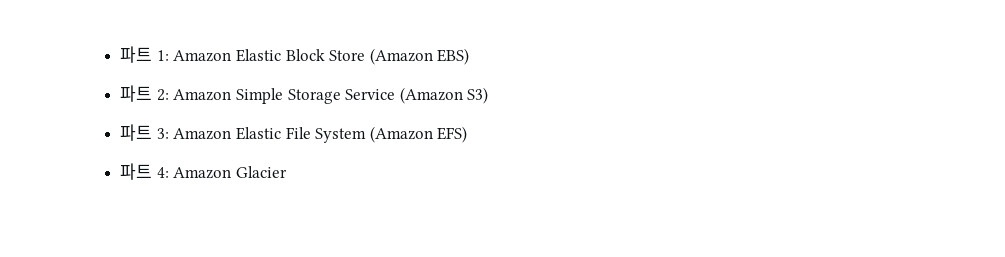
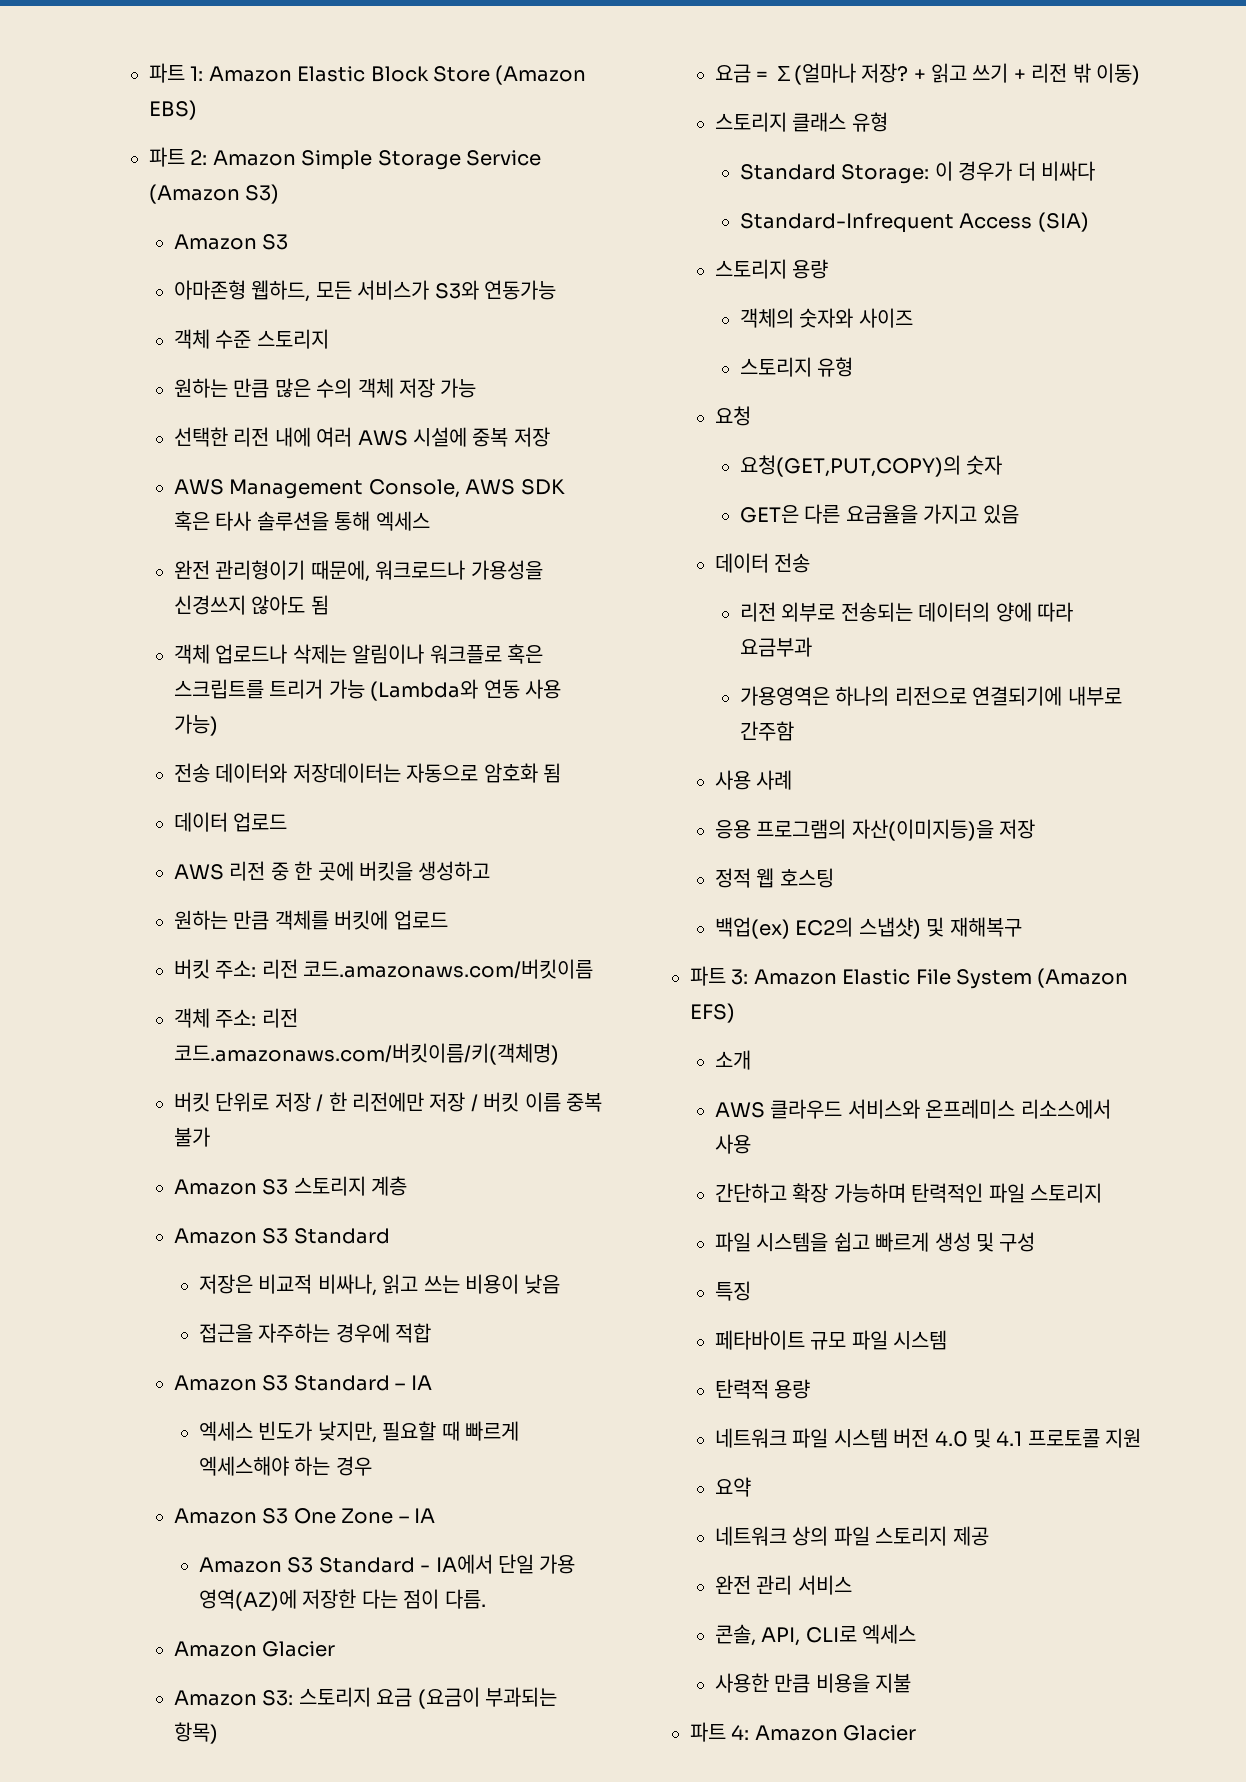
(489, 95) none -> [173,234,289,250] [173,280,556,302] [173,329,329,349] [173,378,477,398] [173,427,550,447] [173,479,565,499] [173,511,430,531] [173,560,543,582] [173,595,329,615] [173,644,543,664] [173,679,561,701] [173,714,218,736] [173,763,561,783] [173,812,288,832] [173,861,491,881] [173,910,448,930] [173,959,594,979] [173,1008,298,1028] [173,1043,559,1065] [173,1092,602,1112] [173,1127,210,1147] [173,1176,408,1196] [173,1228,390,1244] [198,1274,561,1296] [198,1323,432,1343] [173,1375,432,1391] [198,1421,519,1443] [198,1456,372,1476] [173,1508,435,1524] [198,1554,576,1574] [198,1589,486,1611] [173,1641,336,1657] [173,1687,557,1709] [173,1722,218,1744] [714,63,1140,85] [714,112,888,132] [739,161,1095,184] [739,212,1089,233] [714,259,829,279] [739,308,913,328] [739,357,854,377] [714,406,751,426] [739,455,1003,477] [739,504,1019,524] [714,553,811,573] [739,602,1073,622] [739,637,812,657] [739,686,1122,706] [739,721,794,741] [714,770,793,790] [714,819,1036,841] [714,868,834,888] [714,917,1022,939] // Amazon S3 // 아마존형 웹하드, 모든 서비스가 S3와 연동가능 // 객체 수준 스토리지 // 원하는 만큼 많은 수의 객체 저장 가능 // 선택한 리전 내에 여러 AWS 시설에 중복 저장 // AWS Management Console, AWS SDK 혹은 타사 솔루션을 통해 엑세스 // 완전 관리형이기 때문에, 워크로드나 가용성을 신경쓰지 않아도 됨 // 객체 업로드나 삭제는 알림이나 워크플로 혹은 스크립트를 트리거 가능 (Lambda와 연동 사용 가능) // 전송 데이터와 저장데이터는 자동으로 암호화 됨 // 데이터 업로드 // AWS 리전 중 한 곳에 버킷을 생성하고 // 원하는 만큼 객체를 버킷에 업로드 // 버킷 주소: 리전 코드.amazonaws.com/버킷이름 // 객체 주소: 리전 코드.amazonaws.com/버킷이름/키(객체명) // 버킷 단위로 저장 / 한 리전에만 저장 / 버킷 이름 중복 불가 // Amazon S3 스토리지 계층 // Amazon S3 Standard // 저장은 비교적 비싸나, 읽고 쓰는 비용이 낮음 // 접근을 자주하는 경우에 적합 // Amazon S3 Standard – IA // 엑세스 빈도가 낮지만, 필요할 때 빠르게 엑세스해야 하는 경우 // Amazon S3 One Zone – IA // Amazon S3 Standard - IA에서 단일 가용 영역(AZ)에 저장한 다는 점이 다름. // Amazon Glacier // Amazon S3: 스토리지 요금 (요금이 부과되는 항목) // 요금 = ∑(얼마나 저장? + 읽고 쓰기 + 리전 밖 이동) // 스토리지 클래스 유형 // Standard Storage: 이 경우가 더 비싸다 // Standard-Infrequent Access (SIA) // 스토리지 용량 // 객체의 숫자와 사이즈 // 스토리지 유형 // 요청 // 요청(GET,PUT,COPY)의 숫자 // GET은 다른 요금율을 가지고 있음 // 데이터 전송 // 리전 외부로 전송되는 데이터의 양에 따라 요금부과 // 가용영역은 하나의 리전으로 연결되기에 내부로 간주함 // 사용 사례 // 응용 프로그램의 자산(이미지등)을 저장 // 정적 웹 호스팅 // 백업(ex) EC2의 스냅샷) 및 재해복구
(468, 134) none -> [714,1050,751,1070] [714,1099,1111,1119] [714,1134,751,1154] [714,1183,1102,1203] [714,1232,1036,1252] [714,1281,751,1301] [714,1330,948,1350] [714,1379,811,1399] [714,1428,1142,1448] [714,1477,751,1497] [714,1526,989,1546] [714,1575,852,1595] [714,1624,917,1646] [714,1673,912,1693] // 소개 // AWS 클라우드 서비스와 온프레미스 리소스에서 사용 // 간단하고 확장 가능하며 탄력적인 파일 스토리지 // 파일 시스템을 쉽고 빠르게 생성 및 구성 // 특징 // 페타바이트 규모 파일 시스템 // 탄력적 용량 // 네트워크 파일 시스템 버전 4.0 및 4.1 프로토콜 지원 // 요약 // 네트워크 상의 파일 스토리지 제공 // 완전 관리 서비스 // 콘솔, API, CLI로 엑세스 // 사용한 만큼 비용을 지불

